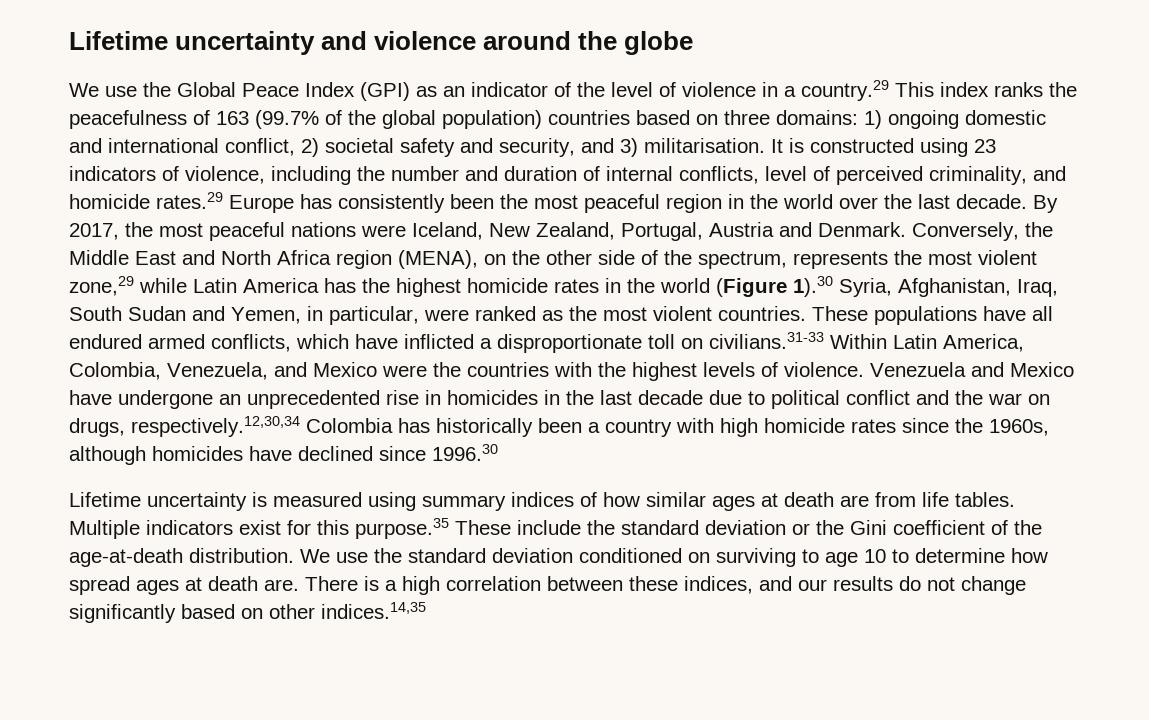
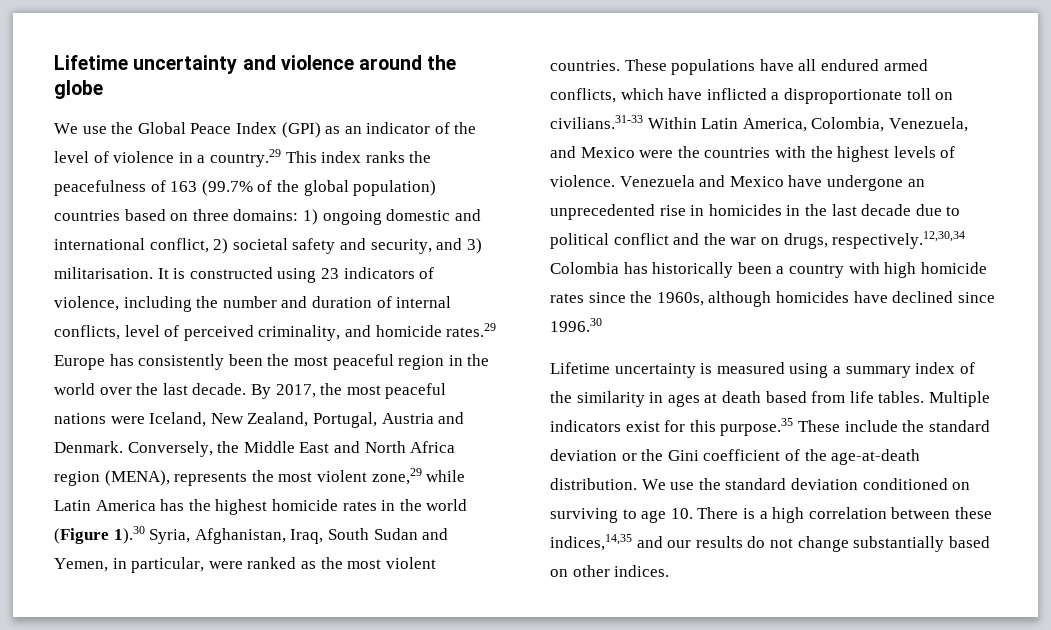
[484,250,787,269] on the other side of the spectrum, -> (170, 478) none
[422,492,869,511] summary indices of how similar ages at death are -> [832,362,975,378] [550,391,807,407] a summary index of the similarity in ages at death based
[864,548,1048,563] [69,576,299,595] 10 to determine how spread ages at death are. -> [670,508,693,519] 10.
[684,576,753,594] indices, -> [550,534,632,551] indices,14,35
[69,604,176,623] significantly -> [853,536,945,552] substantially
[321,602,426,619] indices.14,35 -> [614,565,670,577] indices.

